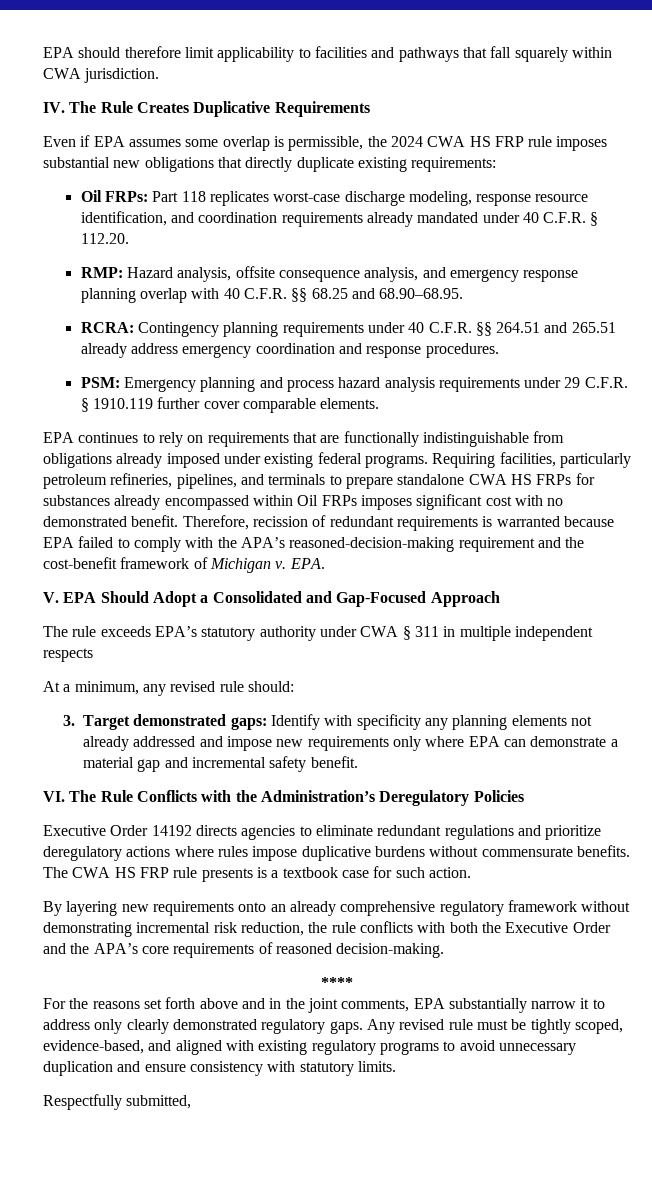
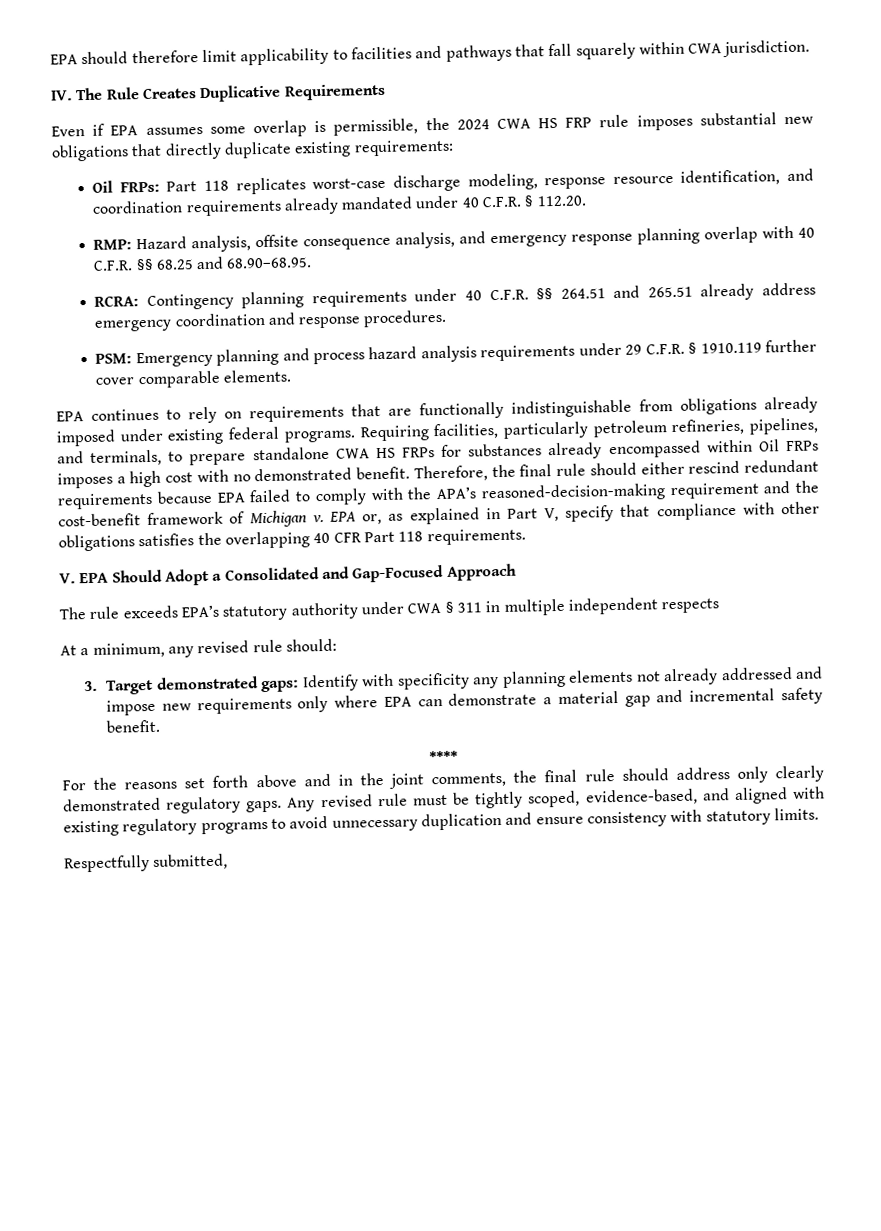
[268,474,326,485] terminals -> [90,449,163,466] terminals,
[416,494,483,510] significant -> [116,470,162,488] a high
[252,515,560,531] recission of redundant requirements is warranted -> [491,459,820,478] [57,492,153,510] the final rule should either rescind redundant requirements
[289,558,325,569] EPA. -> [328,501,820,525] [58,528,526,552] EPA or, as explained in Part V, specify that compliance with other obligations satisfies the overlapping 40 CFR Part 118 requirements.
[43,790,524,806] [43,825,602,840] [43,845,630,861] [43,866,471,882] [43,900,631,916] [43,921,611,937] [43,942,445,958] // VI. The Rule Conflicts with the Administration’s Deregulatory Policies // Executive Order 14192 directs agencies to eliminate redundant regulations and prioritize deregulatory actions where rules impose duplicative burdens without commensurate benefits. The CWA HS FRP rule presents is a textbook case for such action. // By layering new requirements onto an already comprehensive regulatory framework without demonstrating incremental risk reduction, the rule conflicts with both the Executive Order and the APA’s core requirements of reasoned decision-making. -> (161, 726) none
[413,998,605,1013] EPA substantially narrow it to -> [513,768,669,783] the final rule should

